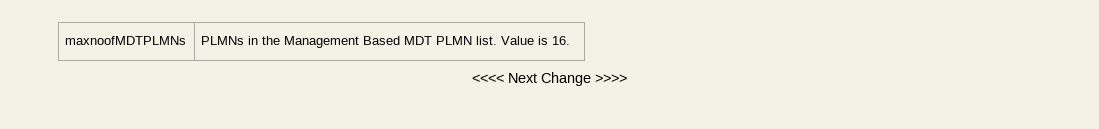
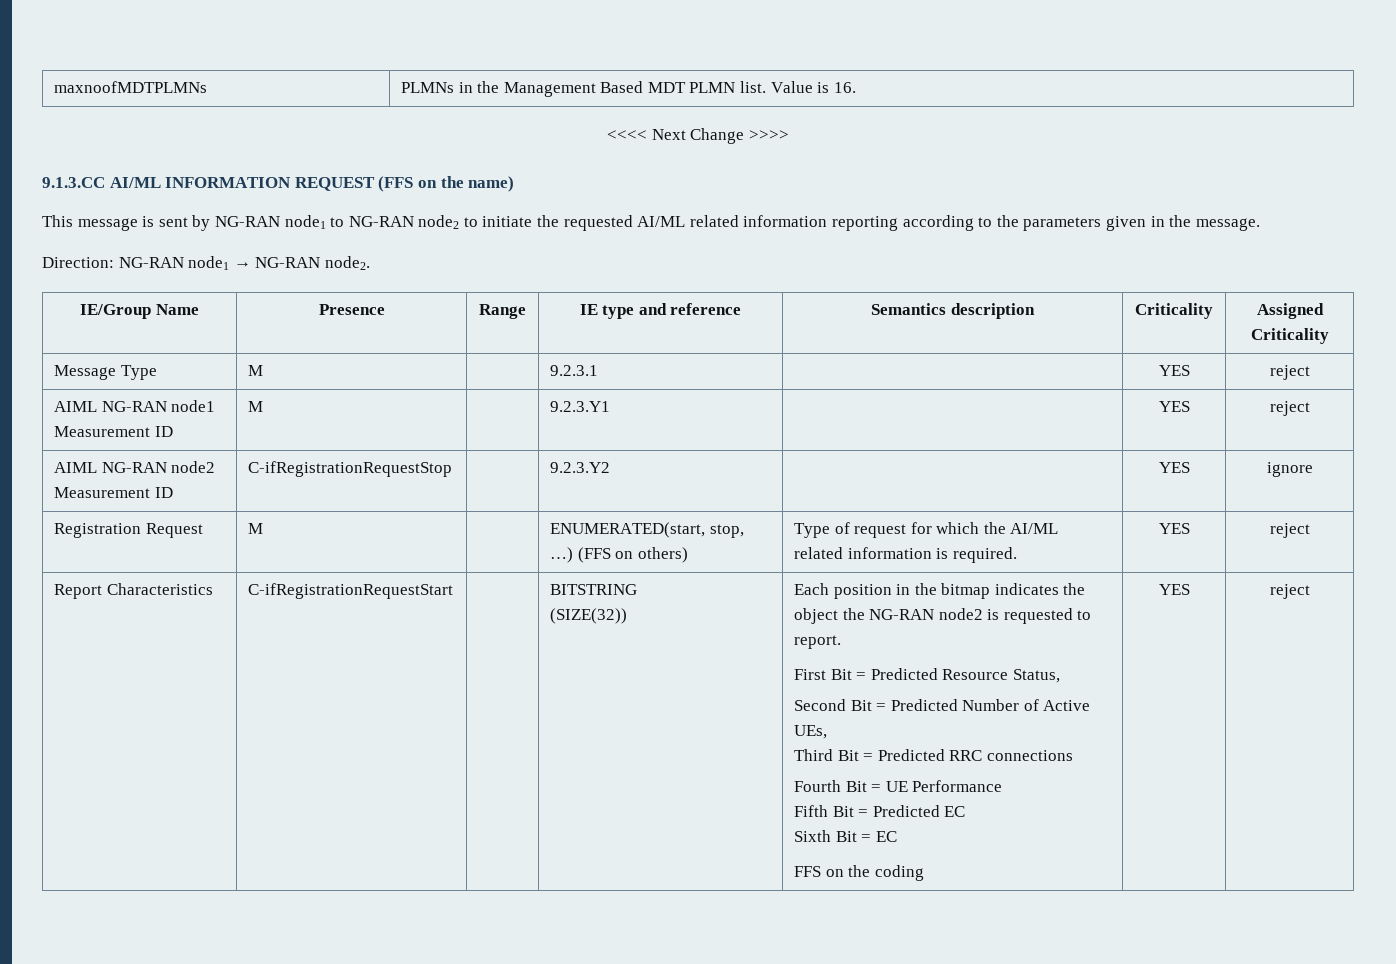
(627, 78) none -> [42,176,515,192] [42,215,1260,231] [42,256,370,270] [80,304,199,319] [318,304,385,315] [479,304,526,319] [579,303,742,319] [871,303,1035,319] [1135,303,1213,319] [1256,303,1324,319] [1250,328,1329,344] [53,365,157,380] [247,365,263,376] [549,365,598,376] [1158,365,1190,376] [1269,365,1310,380] [53,400,216,412] [53,426,173,437] [247,401,263,412] [549,401,610,412] [1158,401,1190,412] [1269,401,1310,416] [53,461,216,473] [53,487,173,498] [247,461,452,477] [549,462,610,473] [1158,462,1190,473] [1266,462,1313,477] [53,523,203,538] [247,523,263,534] [549,522,744,538] [549,547,688,563] [793,522,1059,538] [793,547,1017,563] [1158,523,1190,534] [1269,523,1310,538] [53,583,213,599] [247,583,453,599] [549,584,637,595] [549,608,627,624] [793,583,1086,599] [793,608,1092,624] [793,635,841,649] [793,668,1060,683] [793,699,1091,711] [793,725,827,739] [793,749,1073,761] [793,780,1003,792] [793,805,966,817] [793,830,897,842] [793,865,924,881] [1158,584,1190,595] [1269,584,1310,599] // 9.1.3.CC AI/ML INFORMATION REQUEST (FFS on the name) // This message is sent by NG-RAN node1 to NG-RAN node2 to initiate the requested AI/ML related information reporting according to the parameters given in the message. // Direction: NG-RAN node1 → NG-RAN node2. // IE/Group Name | Presence | Range | IE type and reference | Semantics description | Criticality | Assigned Criticality // Message Type | M | | 9.2.3.1 | | YES | reject // AIML NG-RAN node1 Measurement ID | M | | 9.2.3.Y1 | | YES | reject // AIML NG-RAN node2 Measurement ID | C-ifRegistrationRequestStop | | 9.2.3.Y2 | | YES | ignore // Registration Request | M | | ENUMERATED(start, stop, …) (FFS on others) | Type of request for which the AI/ML related information is required. | YES | reject // Report Characteristics | C-ifRegistrationRequestStart | | BITSTRING // (SIZE(32)) | Each position in the bitmap indicates the object the NG-RAN node2 is requested to report. // First Bit = Predicted Resource Status, // Second Bit = Predicted Number of Active UEs, // Third Bit = Predicted RRC connections // Fourth Bit = UE Performance // Fifth Bit = Predicted EC // Sixth Bit = EC // FFS on the coding | YES | reject

